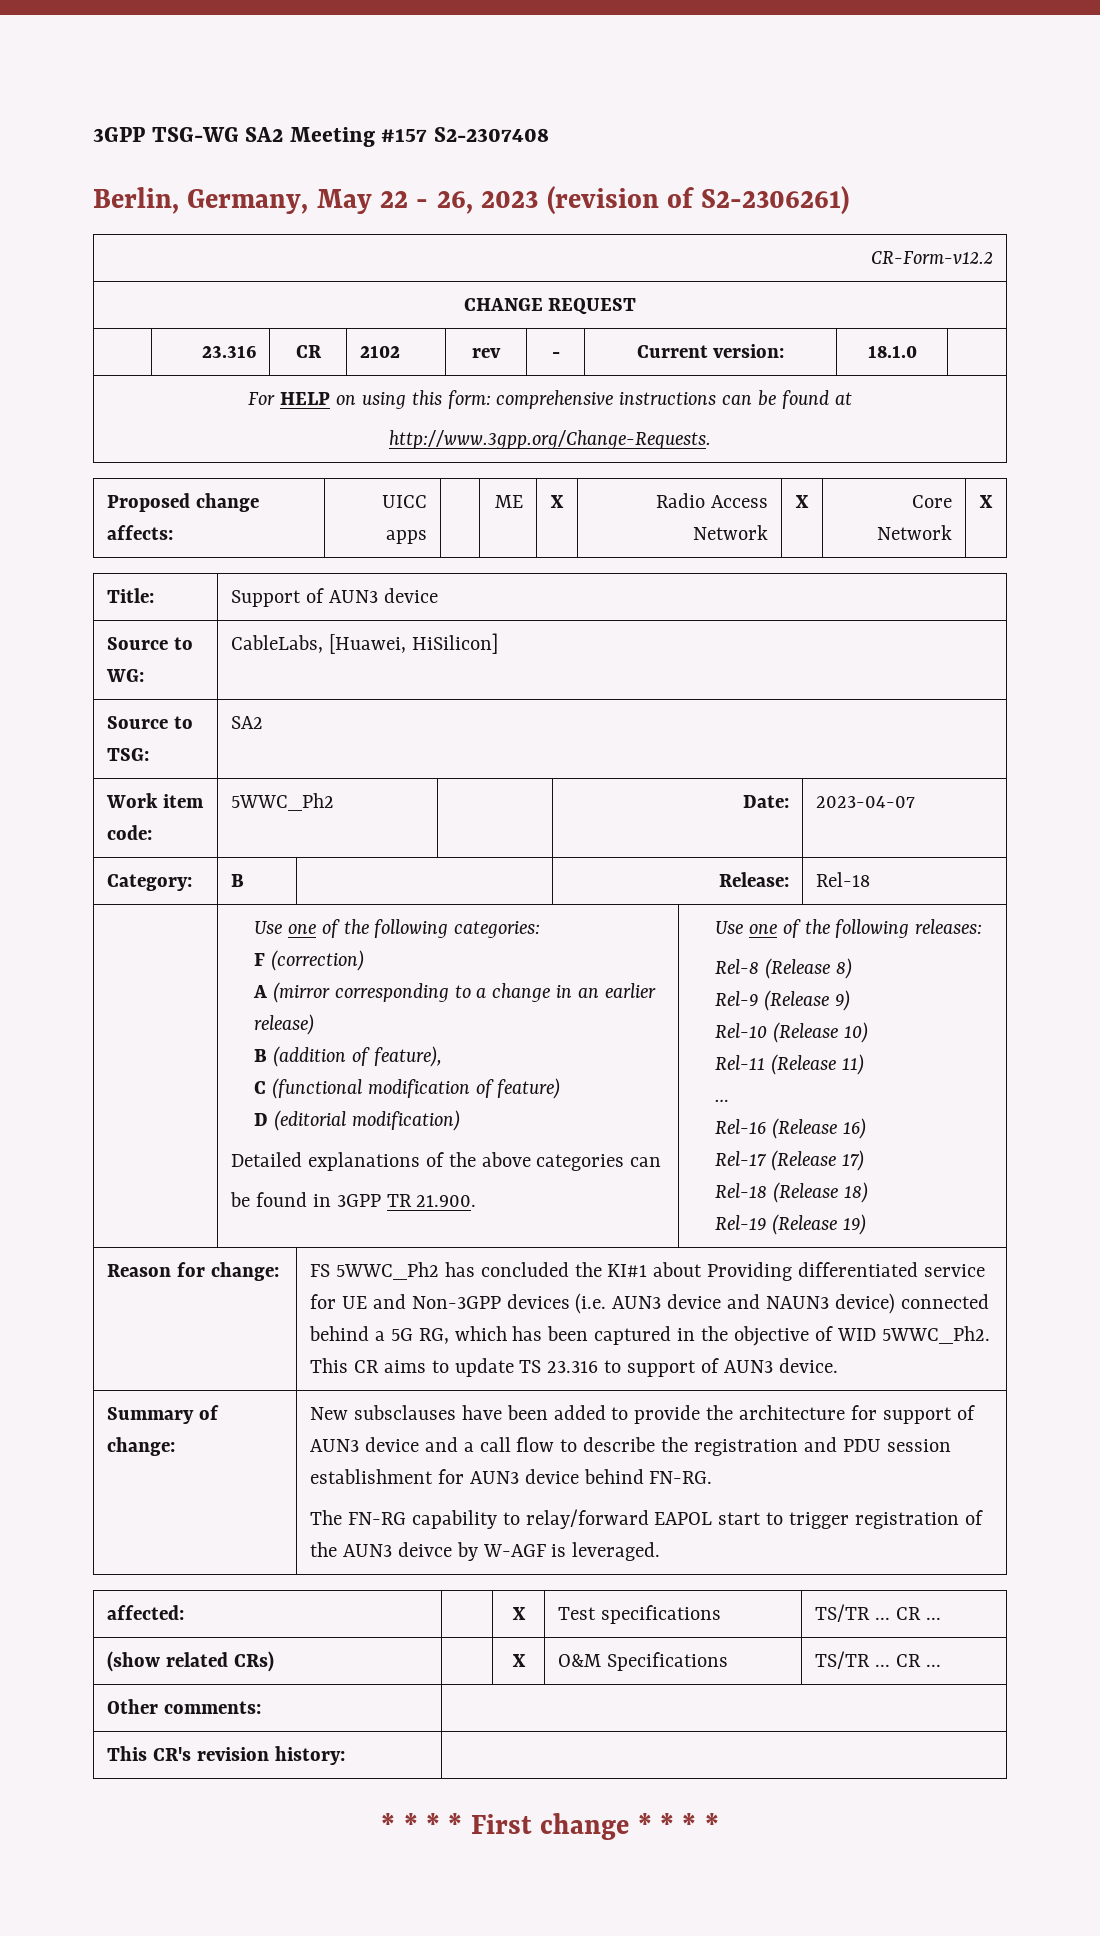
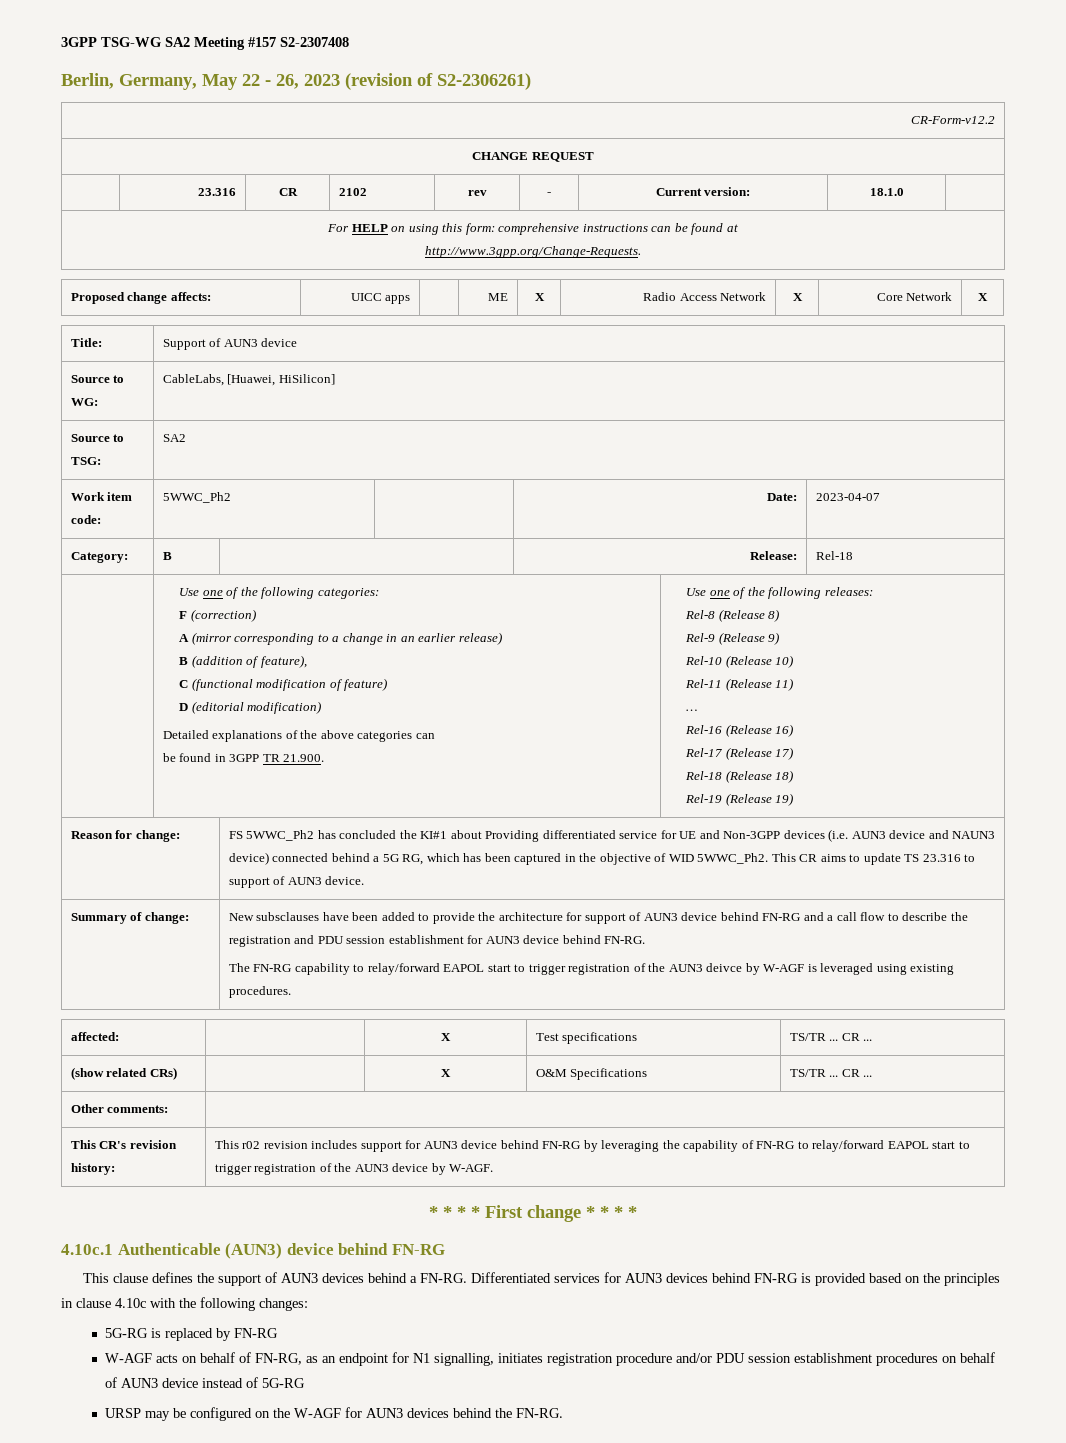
(419, 1444) none -> [720,912,801,921] behind FN-RG
[572,1542,661,1561] leveraged. -> [820,963,955,975] [228,986,291,998] leveraged using existing procedures.
(345, 1755) none -> [214,1140,970,1152] [214,1163,494,1175] This r02 revision includes support for AUN3 device behind FN-RG by leveraging the capability of FN-RG to relay/forward EAPOL start to trigger registration of the AUN3 device by W-AGF.
(719, 1823) none -> [61,1243,445,1259] [82,1272,1000,1286] [61,1297,308,1311] [105,1328,279,1341] [105,1352,996,1366] [105,1377,306,1388] [105,1407,564,1421] // 4.10c.1 Authenticable (AUN3) device behind FN-RG // This clause defines the support of AUN3 devices behind a FN-RG. Differentiated services for AUN3 devices behind FN-RG is provided based on the principles in clause 4.10c with the following changes: // 5G-RG is replaced by FN-RG // W-AGF acts on behalf of FN-RG, as an endpoint for N1 signalling, initiates registration procedure and/or PDU session establishment procedures on behalf of AUN3 device instead of 5G-RG // URSP may be configured on the W-AGF for AUN3 devices behind the FN-RG.

